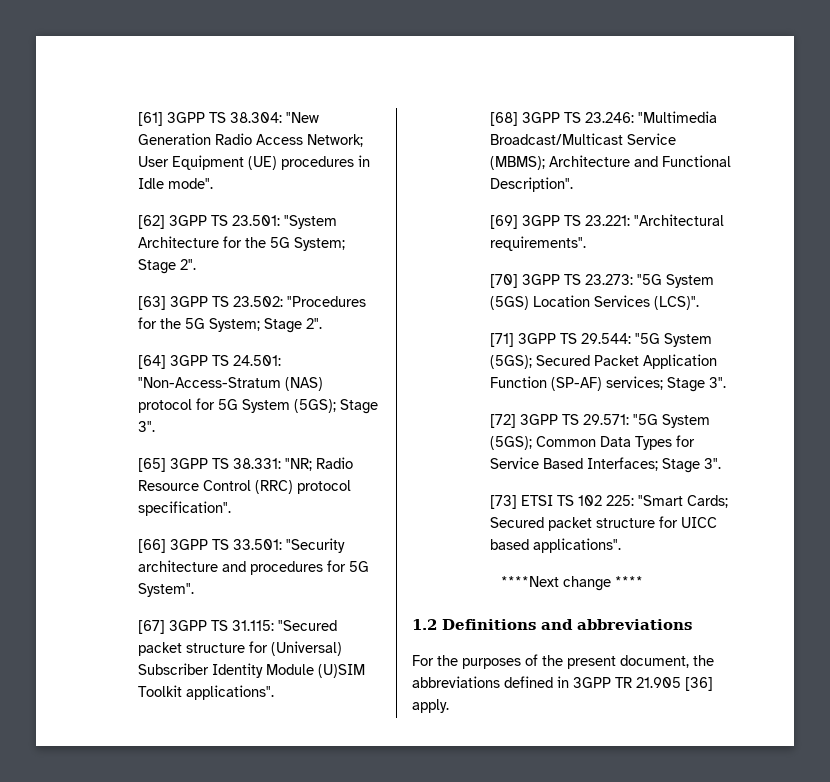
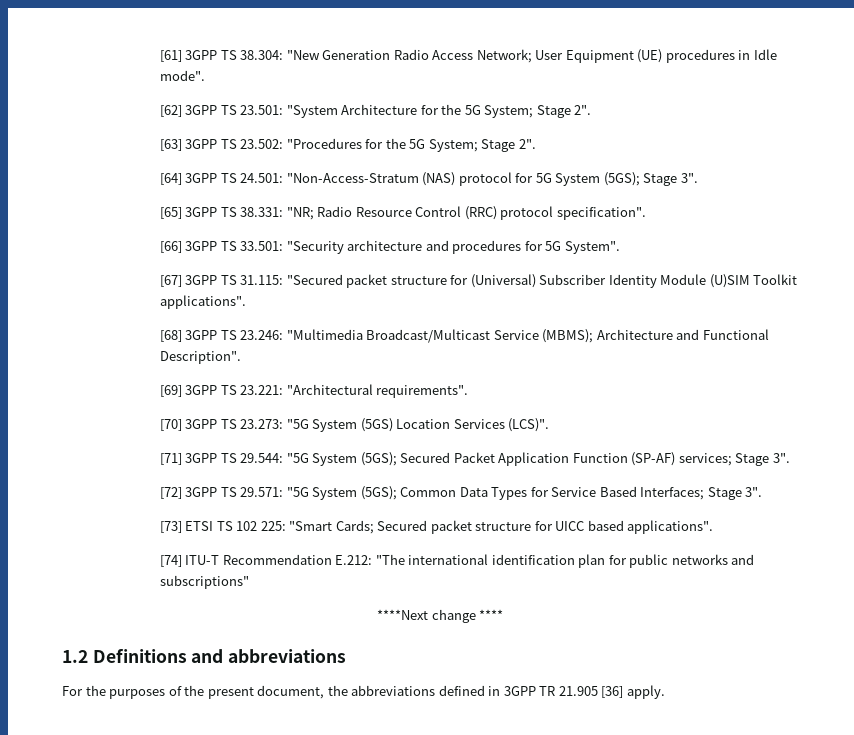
(621, 545) none -> [159,554,755,568] [159,575,249,589] // [74] ITU-T Recommendation E.212: "The international identification plan for public networks and subscriptions"

